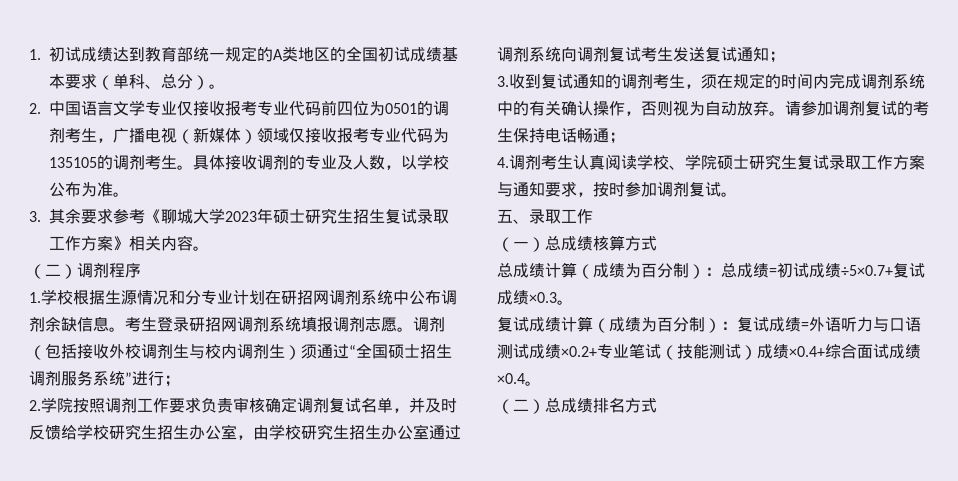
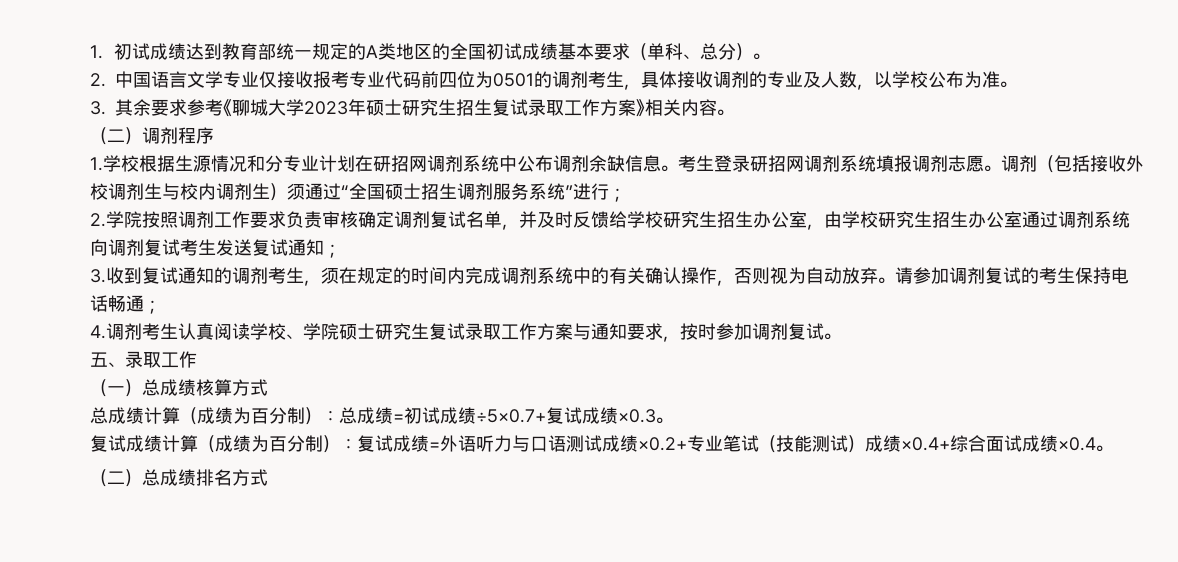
[113,127,449,144] [49,155,193,170] 广播电视（新媒体）领域仅接收报考专业代码为135105的调剂考生。 -> (641, 87) none

